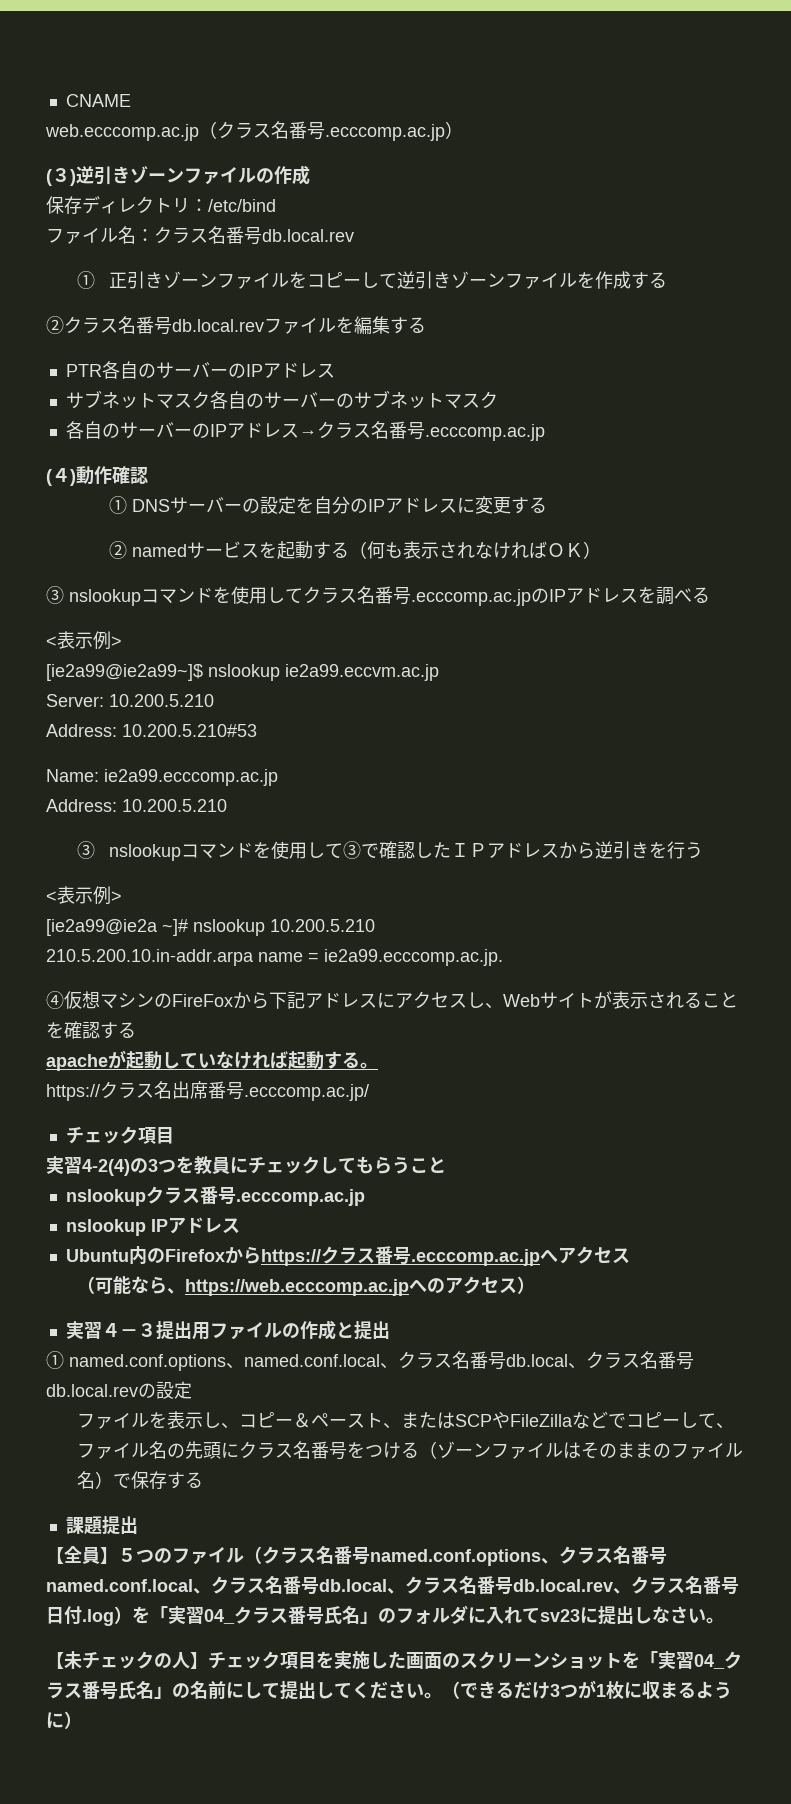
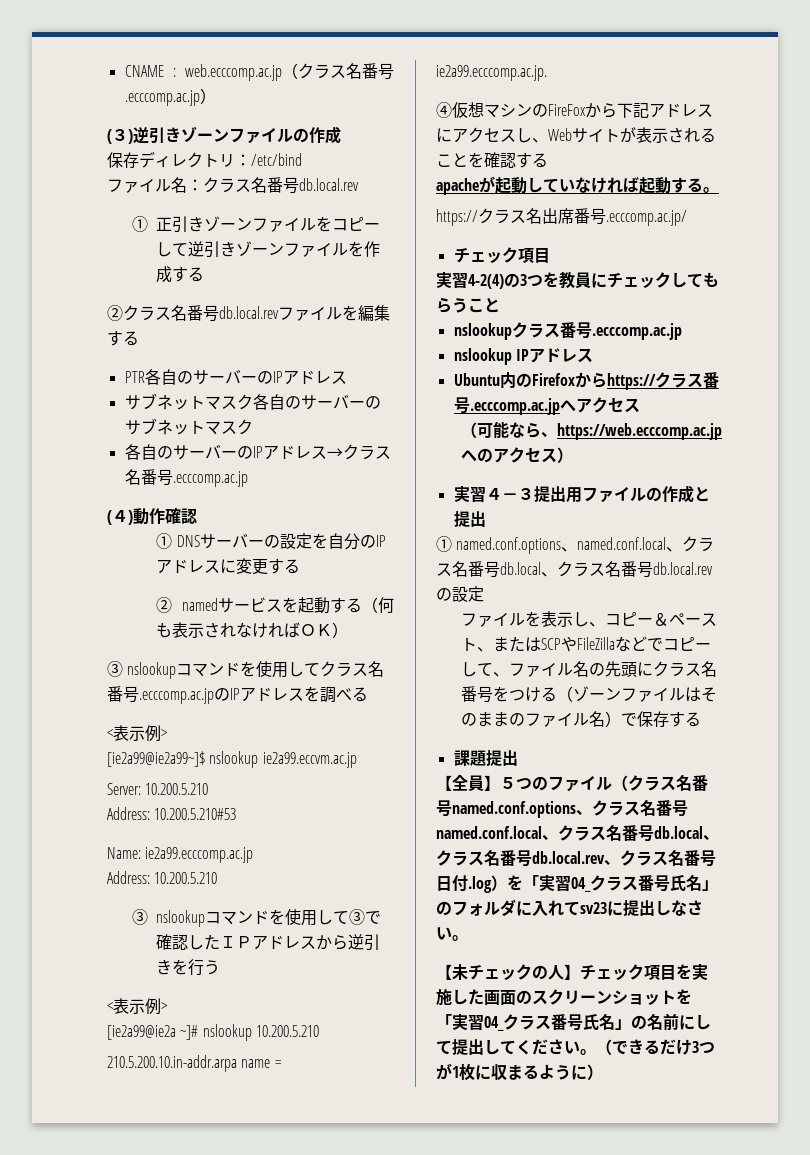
(131, 100) // -> [172,68,176,77] :

